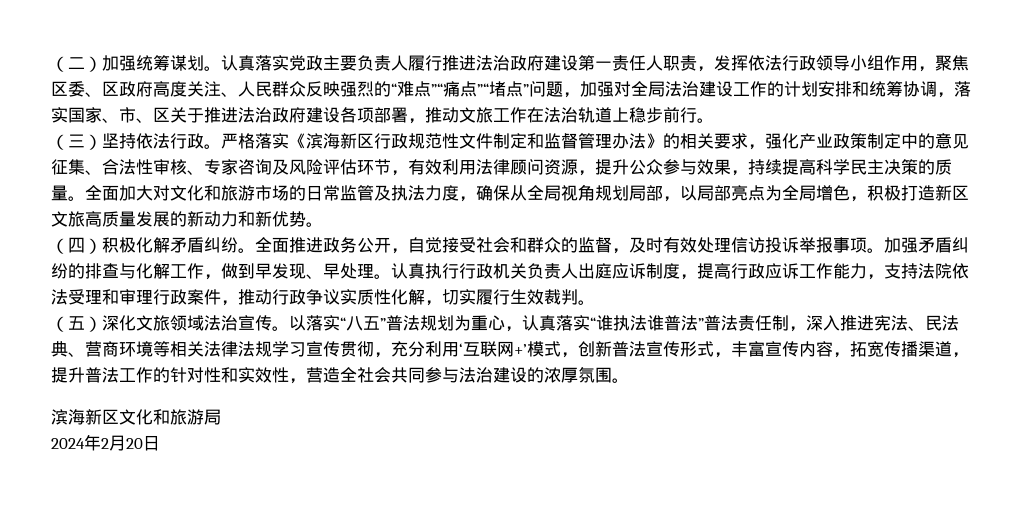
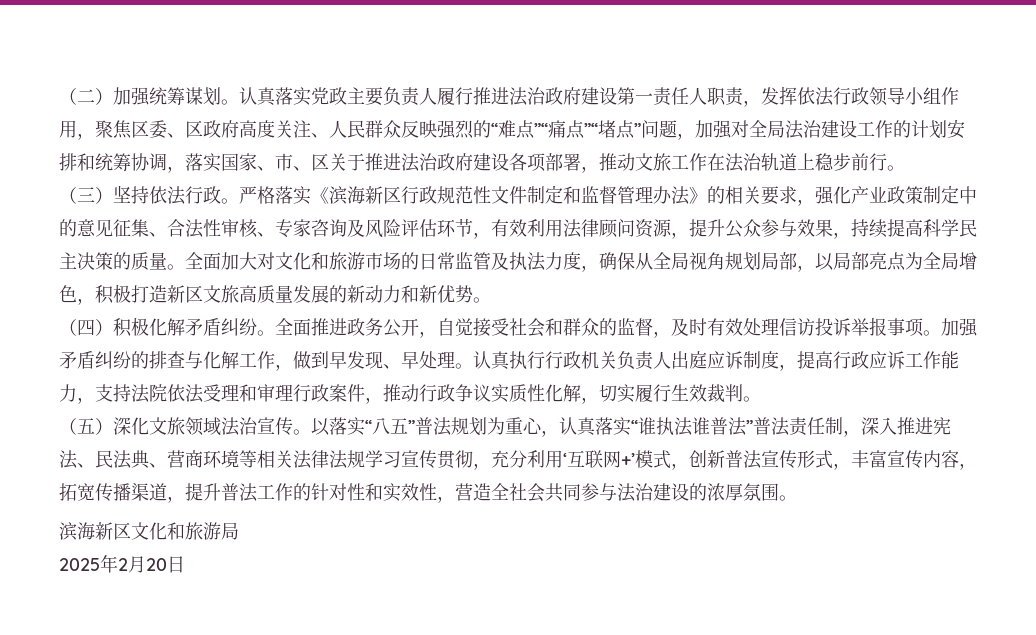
[51,438,85,449] 2024 -> [59,558,100,571] 2025

